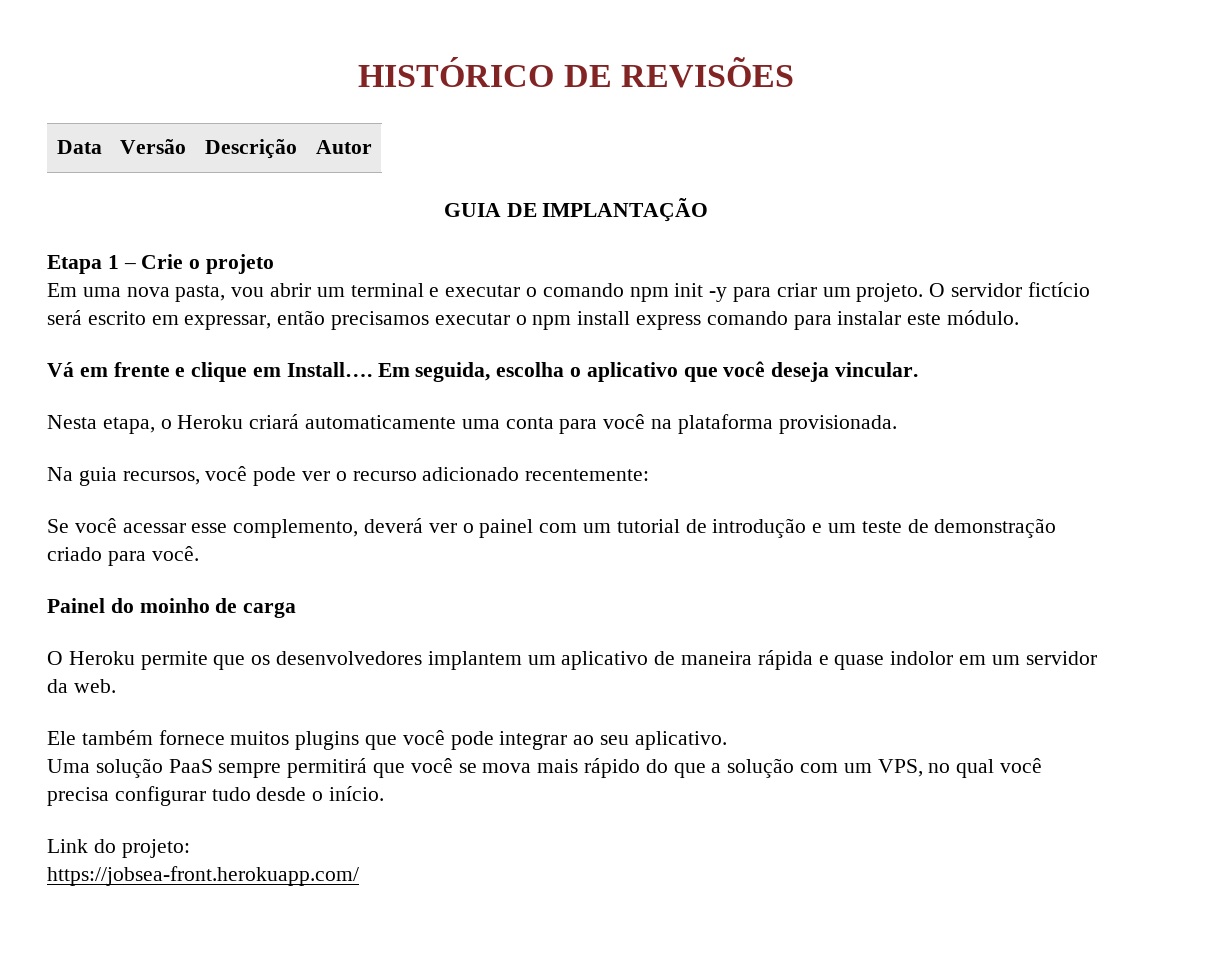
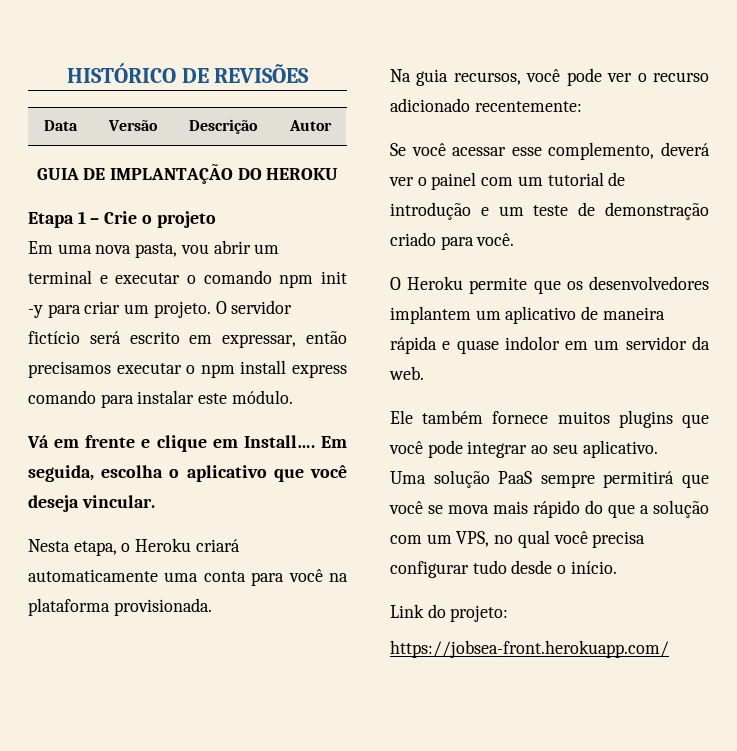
(709, 210) none -> [237,168,339,180] DO HEROKU
[47,598,297,618] // Painel do moinho de carga -> (515, 239) none

